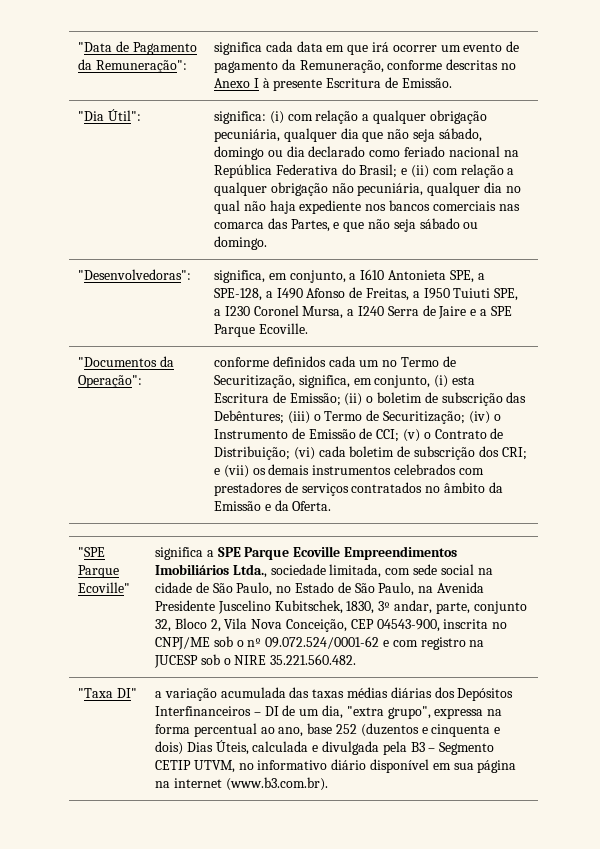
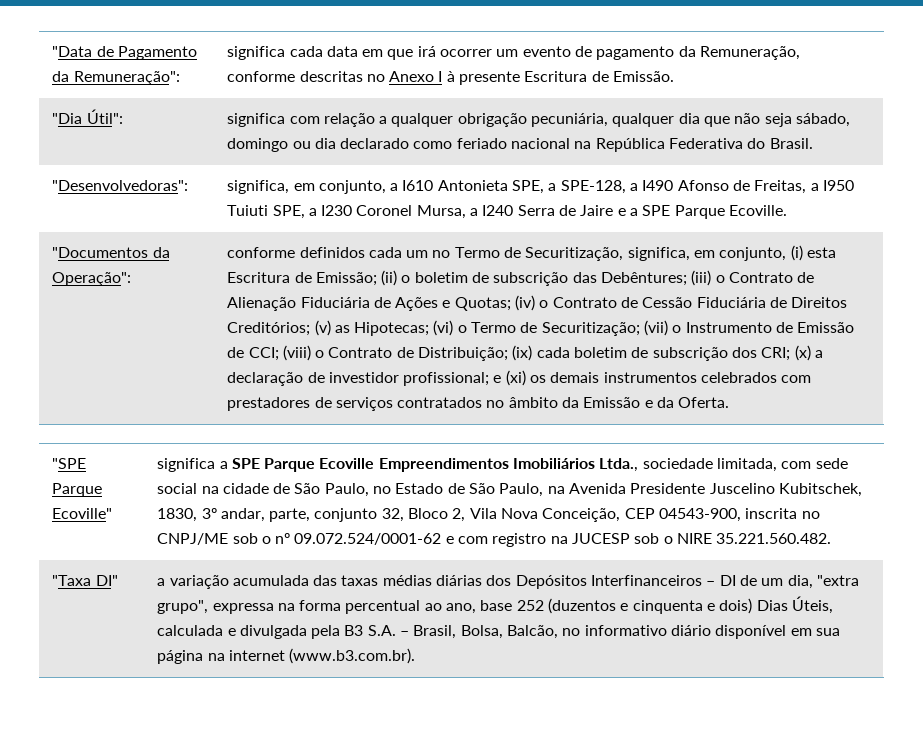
[214,111,284,124] significa: (i) -> [227,113,286,127] significa
[359,164,515,178] [214,182,521,196] [214,200,520,214] [214,218,479,232] [214,236,268,250] Brasil; e (ii) com relação a qualquer obrigação não pecuniária, qualquer dia no qual não haja expediente nos bancos comerciais nas comarca das Partes, e que não seja sábado ou domingo. -> [769,138,813,149] Brasil.
(321, 417) none -> [729,272,815,283] [227,295,848,311] [227,320,467,336] Contrato de Alienação Fiduciária de Ações e Quotas; (iv) o Contrato de Cessão Fiduciária de Direitos Creditórios; (v) as Hipotecas; (vi) o
[468,411,490,424] (iv) -> [644,320,669,336] (vii)
[403,429,421,442] (v) -> [282,345,311,361] (viii)
[293,447,315,460] (vi) -> [512,345,533,361] (ix)
[214,465,249,478] e (vii) -> [794,345,823,361] [227,370,526,386] (x) a declaração de investidor profissional; e (xi)
[428,742,495,755] [155,760,235,773] – Segmento CETIP UTVM, -> [367,625,559,639] S.A. – Brasil, Bolsa, Balcão,

